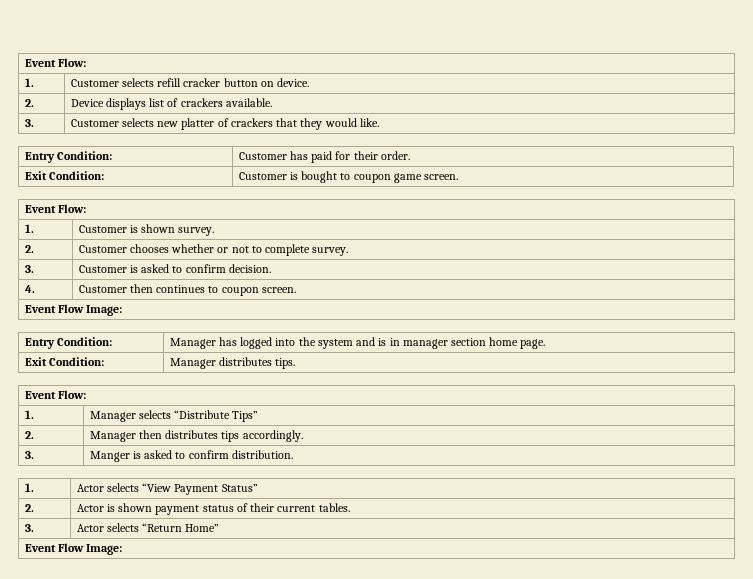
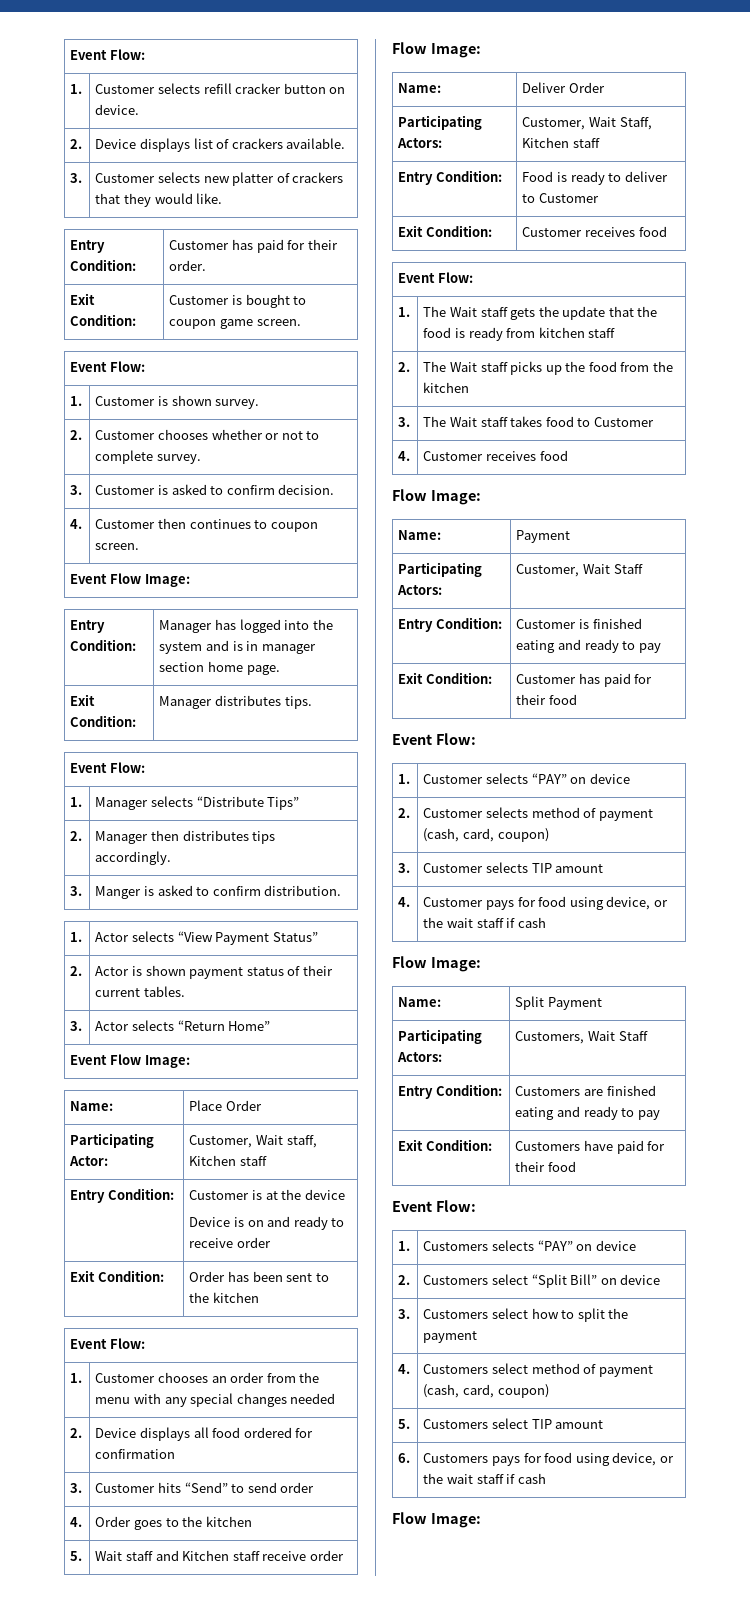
(123, 549) none -> [70,1101,114,1111] [189,1100,262,1111] [70,1133,155,1148] [69,1156,109,1166] [189,1135,317,1148] [189,1155,267,1166] [70,1188,174,1203] [189,1189,345,1200] [189,1216,345,1230] [189,1237,271,1248] [70,1270,164,1282] [189,1271,329,1282] [189,1292,259,1303] [70,1338,145,1349] [70,1373,83,1383] [95,1372,320,1383] [95,1393,336,1407] [70,1428,83,1438] [95,1427,314,1441] [95,1449,176,1459] [70,1483,83,1493] [95,1482,315,1493] [70,1517,83,1527] [95,1516,252,1530] [70,1551,83,1561] [95,1550,344,1561] [392,42,481,58] [398,83,442,93] [522,82,605,93] [398,115,483,130] [397,138,443,148] [522,117,652,130] [522,137,600,148] [398,170,502,185] [522,171,668,185] [522,193,599,203] [398,225,492,237] [522,226,667,237] [398,272,473,283] [398,307,411,317] [423,306,658,320] [423,327,616,341] [398,362,411,372] [423,361,673,375] [423,382,470,393] [398,417,411,427] [423,416,654,427] [398,451,411,461] [423,450,568,461] [392,489,481,505] [398,530,442,540] [516,530,571,543] [398,562,483,577] [397,585,443,595] [516,564,643,577] [398,617,502,632] [516,618,642,629] [516,639,661,653] [398,672,492,684] [516,673,653,687] [516,694,577,705] [392,733,476,745] [398,774,411,784] [423,773,630,784] [398,808,411,818] [423,807,653,821] [423,828,549,842] [398,863,411,873] [423,862,604,873] [398,897,411,907] [423,896,668,910] [423,917,546,928] [392,956,481,972] [398,997,442,1007] [515,996,602,1010] [398,1029,483,1044] [397,1052,443,1062] [515,1031,648,1044] [398,1084,502,1099] [515,1085,656,1096] [515,1106,660,1120] [398,1139,492,1151] [515,1140,666,1154] [515,1161,576,1172] [392,1200,476,1212] [398,1241,411,1251] [423,1240,636,1251] [398,1275,411,1285] [423,1274,661,1288] [398,1309,411,1319] [423,1308,629,1322] [423,1331,478,1343] [398,1364,411,1374] [423,1363,653,1377] [423,1384,549,1398] [398,1419,411,1429] [423,1418,604,1429] [398,1453,411,1463] [423,1452,674,1466] [423,1473,546,1484] [392,1512,481,1528] // Name: | Place Order // Participating Actor: | Customer, Wait staff, Kitchen staff // Entry Condition: | Customer is at the device // Device is on and ready to receive order // Exit Condition: | Order has been sent to the kitchen // Event Flow: // 1. | Customer chooses an order from the menu with any special changes needed // 2. | Device displays all food ordered for confirmation // 3. | Customer hits “Send” to send order // 4. | Order goes to the kitchen // 5. | Wait staff and Kitchen staff receive order // Flow Image: // Name: | Deliver Order // Participating Actors: | Customer, Wait Staff, Kitchen staff // Entry Condition: | Food is ready to deliver to Customer // Exit Condition: | Customer receives food // Event Flow: // 1. | The Wait staff gets the update that the food is ready from kitchen staff // 2. | The Wait staff picks up the food from the kitchen // 3. | The Wait staff takes food to Customer // 4. | Customer receives food // Flow Image: // Name: | Payment // Participating Actors: | Customer, Wait Staff // Entry Condition: | Customer is finished eating and ready to pay // Exit Condition: | Customer has paid for their food // Event Flow: // 1. | Customer selects “PAY” on device // 2. | Customer selects method of payment (cash, card, coupon) // 3. | Customer selects TIP amount // 4. | Customer pays for food using device, or the wait staff if cash // Flow Image: // Name: | Split Payment // Participating Actors: | Customers, Wait Staff // Entry Condition: | Customers are finished eating and ready to pay // Exit Condition: | Customers have paid for their food // Event Flow: // 1. | Customers selects “PAY” on device // 2. | Customers select “Split Bill” on device // 3. | Customers select how to split the payment // 4. | Customers select method of payment (cash, card, coupon) // 5. | Customers select TIP amount // 6. | Customers pays for food using device, or the wait staff if cash // Flow Image:

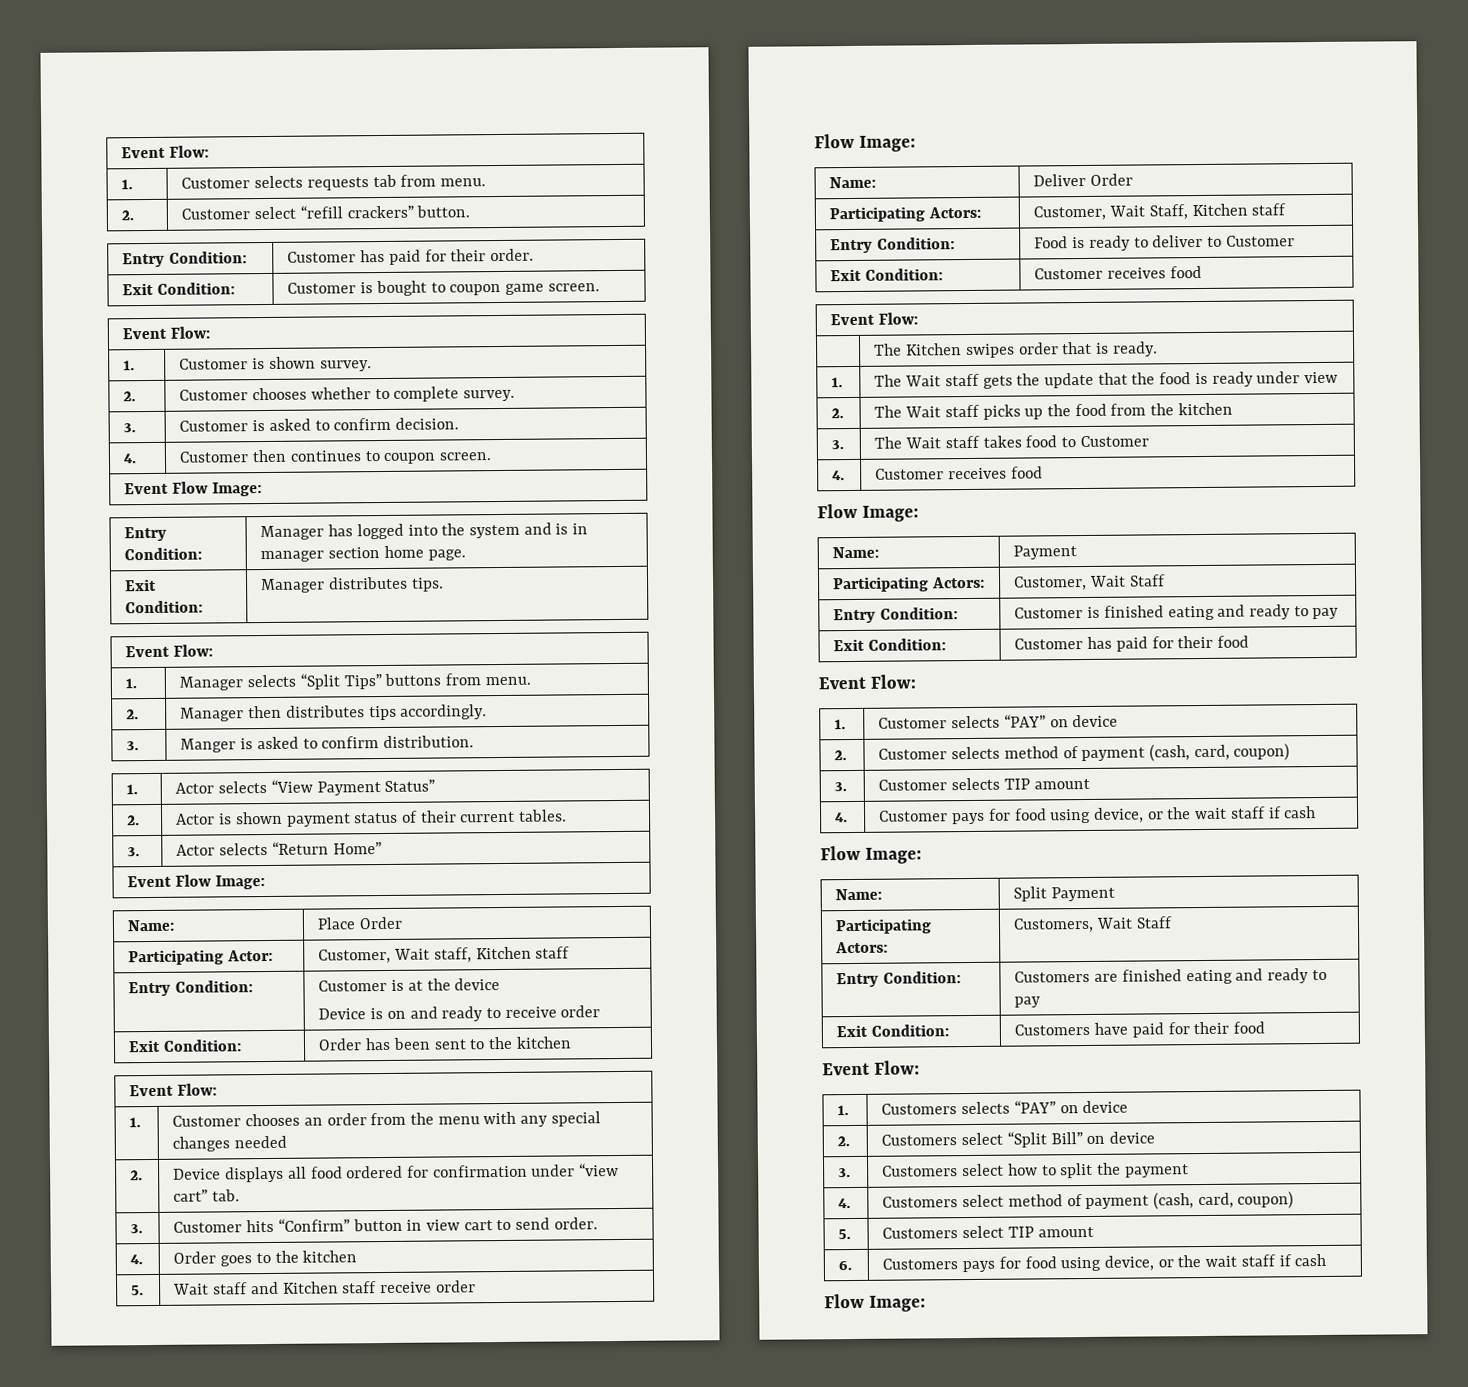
[70,49,145,60] [70,84,83,94] [95,83,346,94] [95,104,140,115] [70,139,83,149] [95,138,346,152] [70,173,83,183] [95,172,344,186] [95,193,223,207] Event Flow: // 1. | Customer selects refill cracker button on device. // 2. | Device displays list of crackers available. // 3. | Customer selects new platter of crackers that they would like. -> [121,145,210,159] [121,179,134,190] [181,174,486,191] [121,210,135,221] [181,205,471,220] Event Flow: // 1. | Customer selects requests tab from menu. // 2. | Customer select “refill crackers” button.
[265,431,303,440] or not -> (371, 393) none
[196,796,264,807] “Distribute -> [299,673,340,690] “Split
(300, 803) none -> [384,673,531,686] buttons from menu.
(176, 1454) none -> [531,1163,620,1177] [173,1189,241,1202] under “view cart” tab.
[184,1482,228,1493] “Send” -> [277,1218,493,1232] “Confirm” button in view cart
[280,1482,315,1493] order -> [553,1217,598,1230] order.
(473, 277) none -> [874,341,1158,359] // | The Kitchen swipes order that is ready.
[506,327,616,338] from kitchen staff -> [1256,371,1339,384] under view

